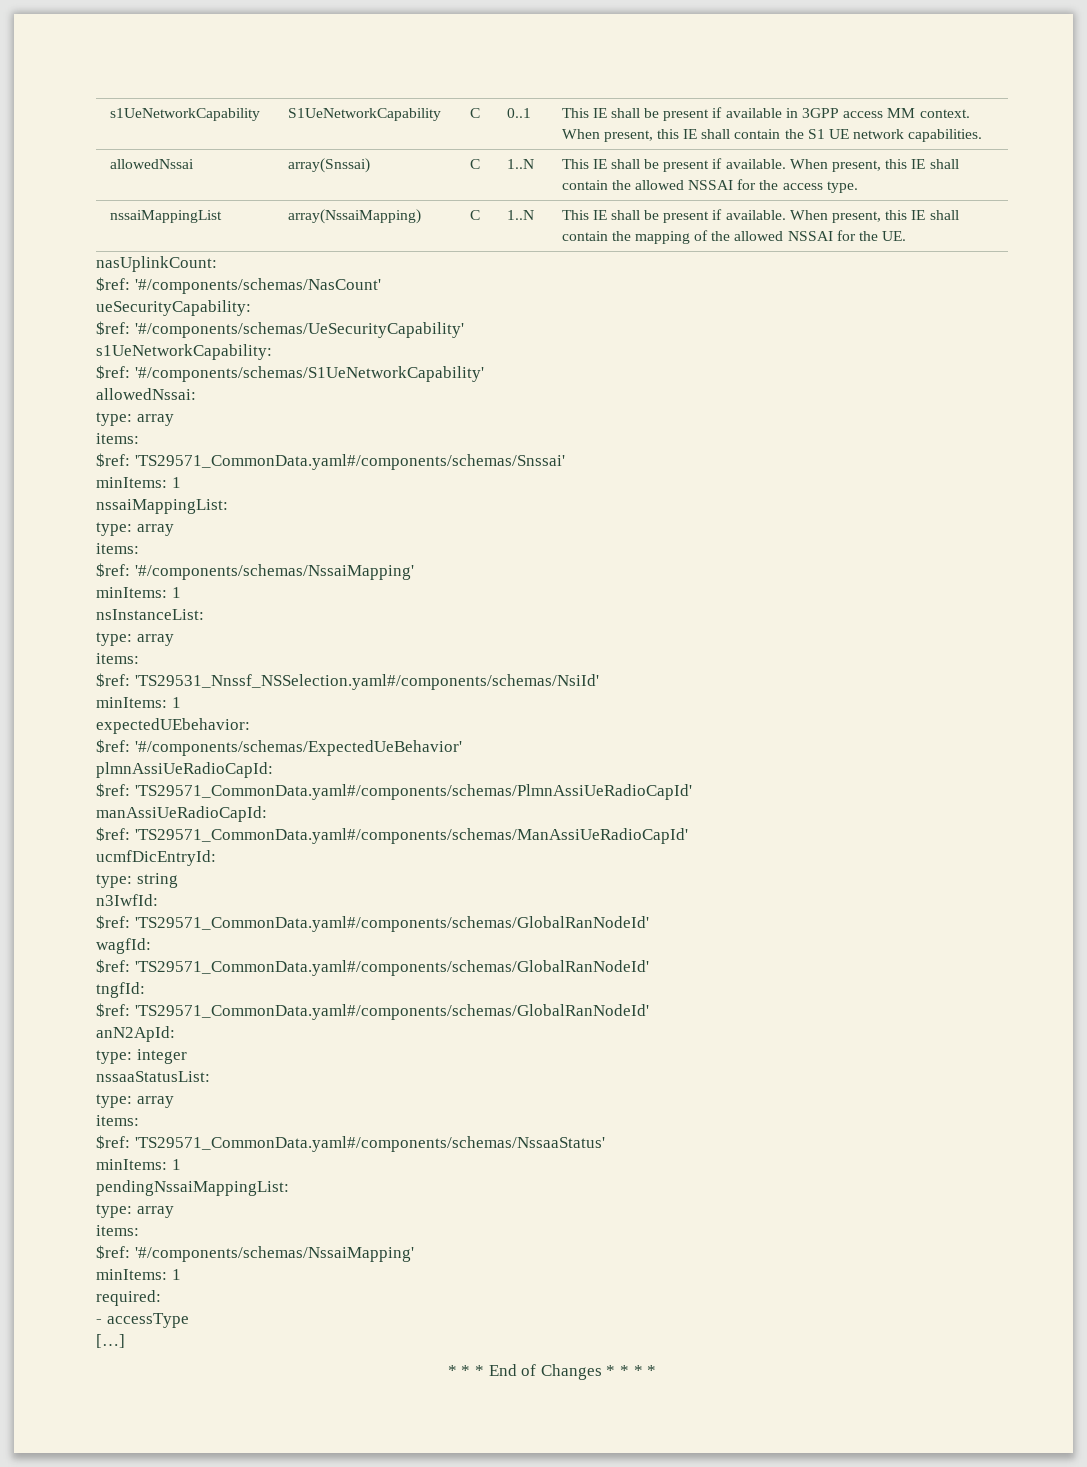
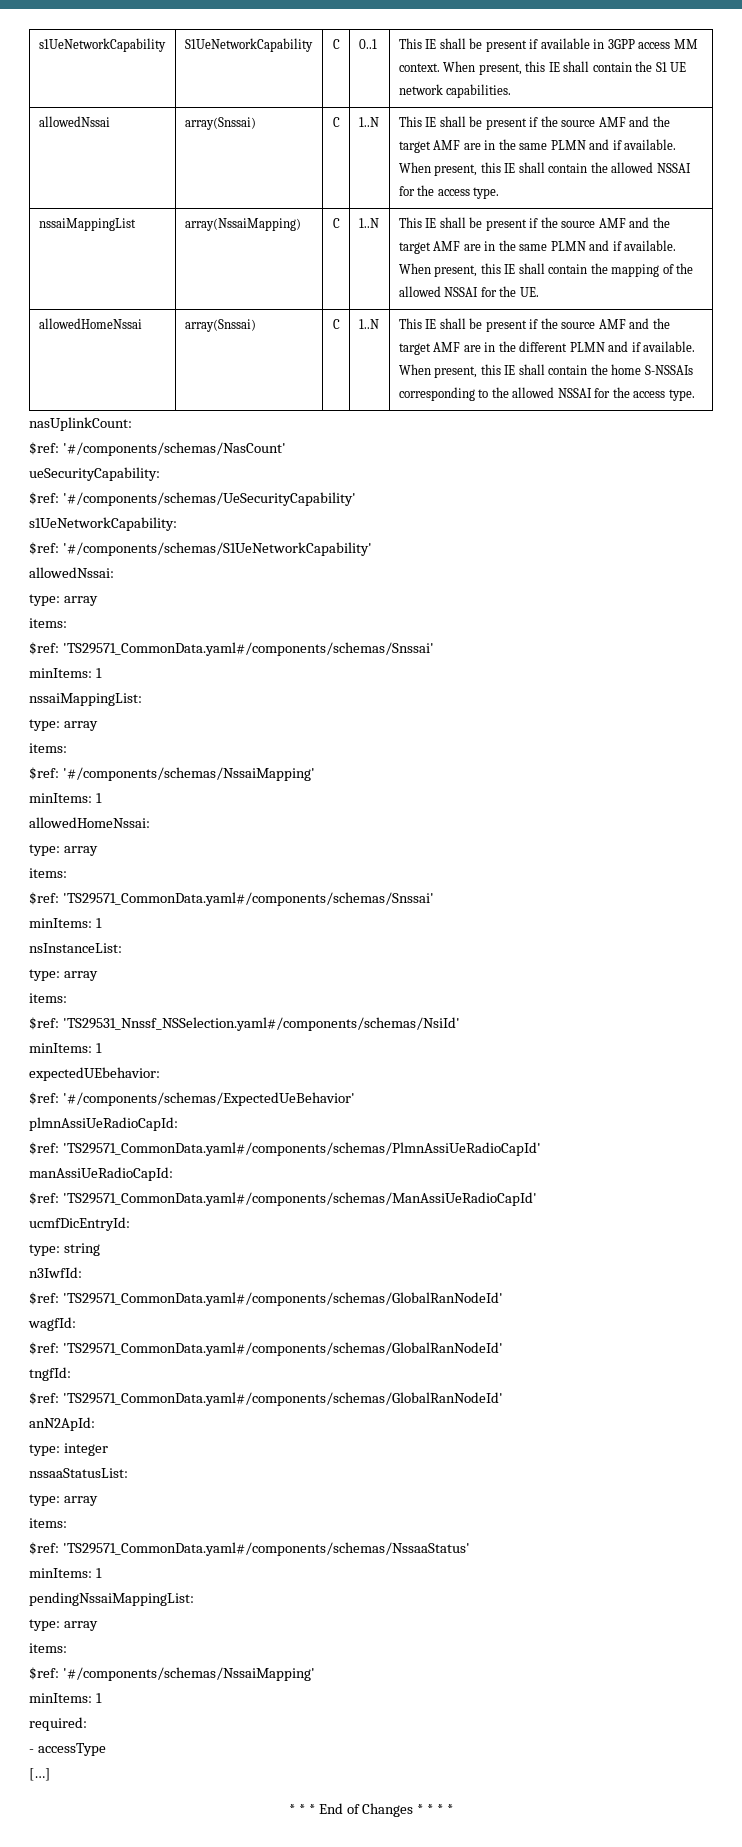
(723, 163) none -> [540,116,670,127] [398,139,622,153] the source AMF and the target AMF are in the same PLMN and if
(723, 214) none -> [540,217,670,228] [398,240,622,254] the source AMF and the target AMF are in the same PLMN and if
(907, 236) none -> [38,318,142,329] [184,319,256,332] [332,319,340,329] [358,319,379,329] [398,318,670,332] [398,341,696,355] [398,364,693,378] [398,387,695,401] // allowedHomeNssai | array(Snssai) | C | 1..N | This IE shall be present if the source AMF and the target AMF are in the different PLMN and if available. When present, this IE shall contain the home S-NSSAIs corresponding to the allowed NSSAI for the access type.
(181, 592) none -> [29,817,150,828] [29,844,98,856] [29,868,67,878] [29,892,434,906] [29,918,102,928] // allowedHomeNssai: // type: array // items: // $ref: 'TS29571_CommonData.yaml#/components/schemas/Snssai' // minItems: 1

